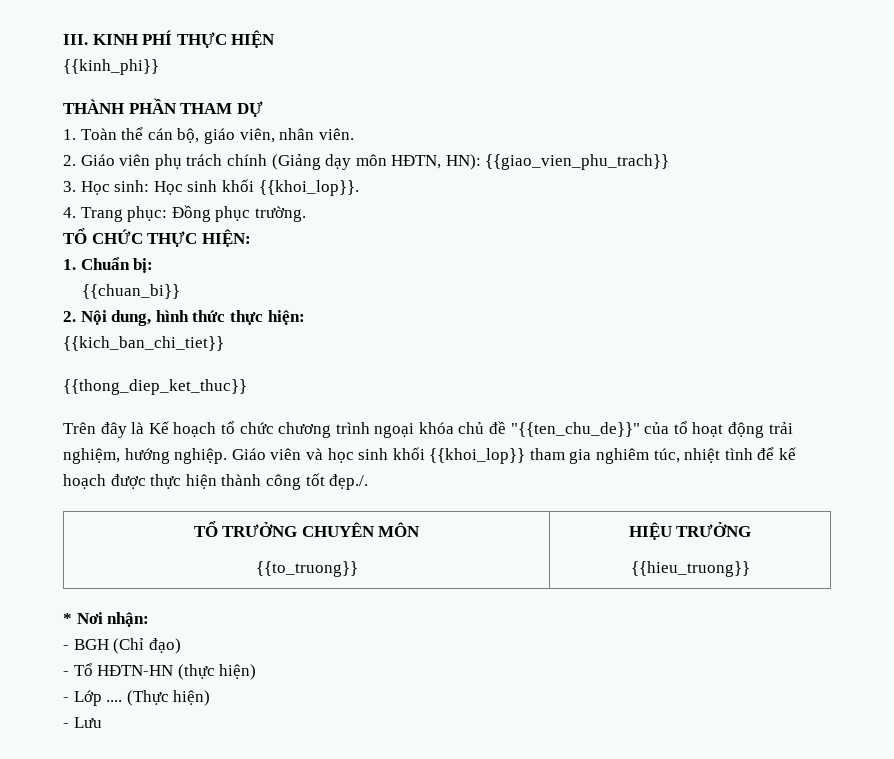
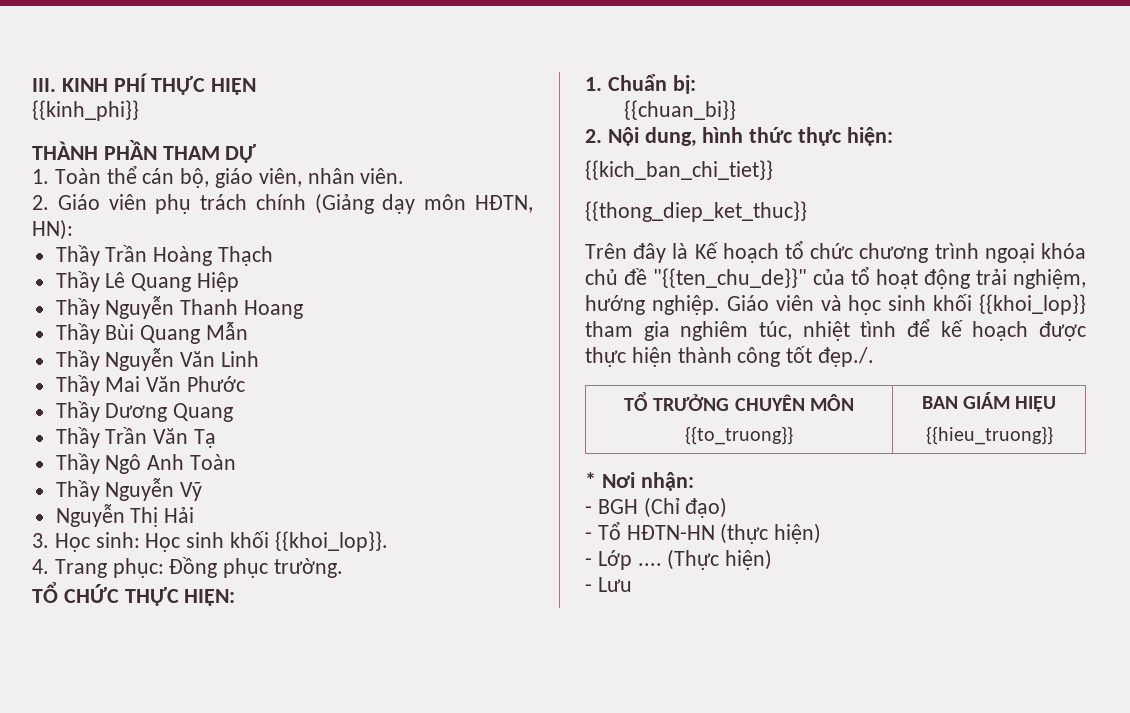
[485,154,670,170] {{giao_vien_phu_trach}} -> [55,245,274,266] [55,271,240,292] [55,296,304,319] [55,322,249,344] [55,348,260,371] [55,375,246,396] [55,401,234,422] [55,427,217,448] [55,453,237,474] [55,478,203,501] [55,504,195,527] // Thầy Trần Hoàng Thạch // Thầy Lê Quang Hiệp // Thầy Nguyễn Thanh Hoang // Thầy Bùi Quang Mẫn // Thầy Nguyễn Văn Linh // Thầy Mai Văn Phước // Thầy Dương Quang // Thầy Trần Văn Tạ // Thầy Ngô Anh Toàn // Thầy Nguyễn Vỹ // Nguyễn Thị Hải
(358, 569) none -> [921,392,1010,409] BAN GIÁM
[676,522,752,537] TRƯỞNG -> (1057, 404) none

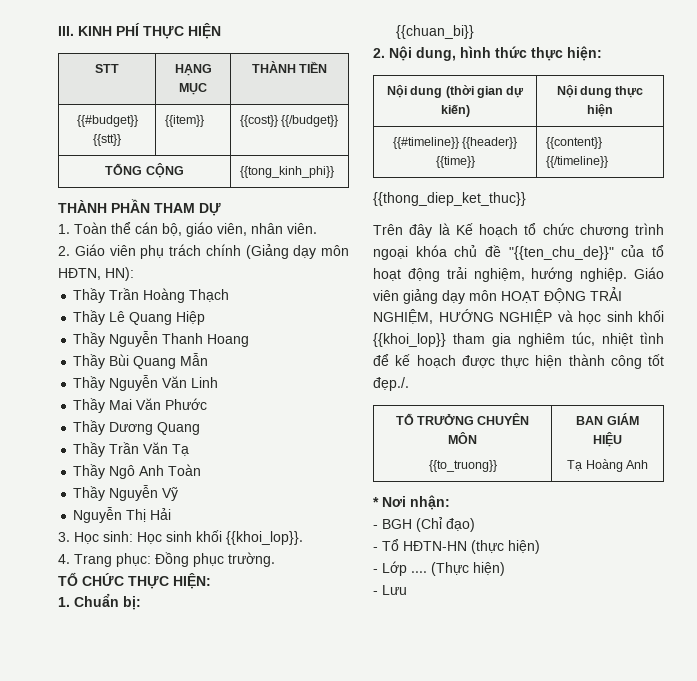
[32,100,139,121] // {{kinh_phi}} -> [95,64,119,73] [174,64,212,76] [179,83,207,95] [251,61,328,73] [76,115,138,127] [93,134,121,146] [165,115,205,127] [240,115,339,127] [105,163,184,178] [240,166,335,178] // STT | HẠNG MỤC | THÀNH TIỀN // {{#budget}} {{stt}} | {{item}} | {{cost}} {{/budget}} // TỔNG CỘNG | {{tong_kinh_phi}}
[585,160,773,180] // {{kich_ban_chi_tiet}} -> [386,85,525,98] [440,104,470,117] [556,85,644,98] [587,104,613,117] [392,137,518,149] [435,156,475,168] [546,137,603,149] [546,156,609,168] // Nội dung (thời gian dự kiến) | Nội dung thực hiện // {{#timeline}} {{header}} {{time}} | {{content}} {{/timeline}}
(814, 303) none -> [403,287,622,304] [373,309,552,324] giảng dạy môn HOẠT ĐỘNG TRẢI NGHIỆM, HƯỚNG NGHIỆP
[925,426,1053,445] {{hieu_truong}} -> [567,459,648,472] Tạ Hoàng Anh

